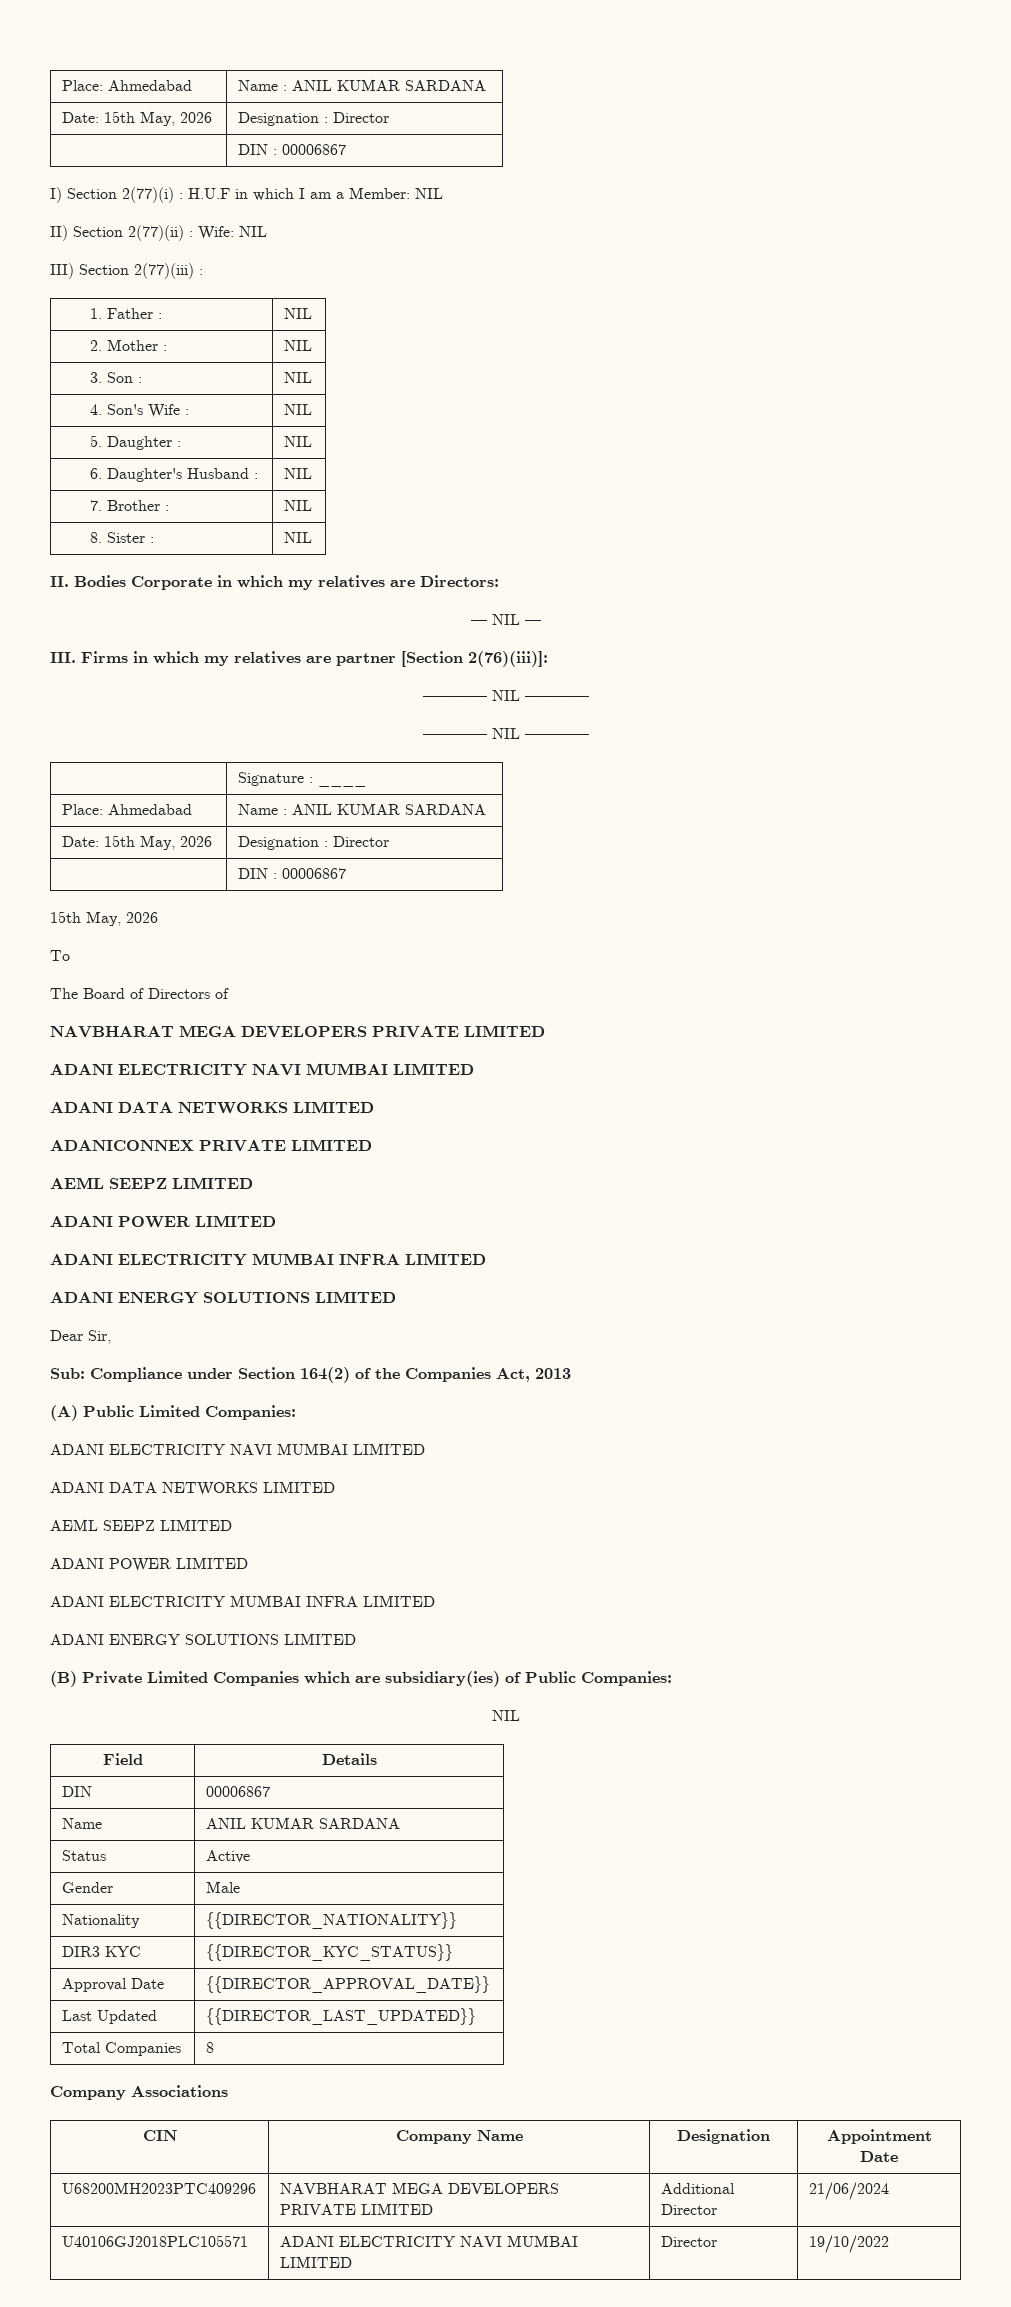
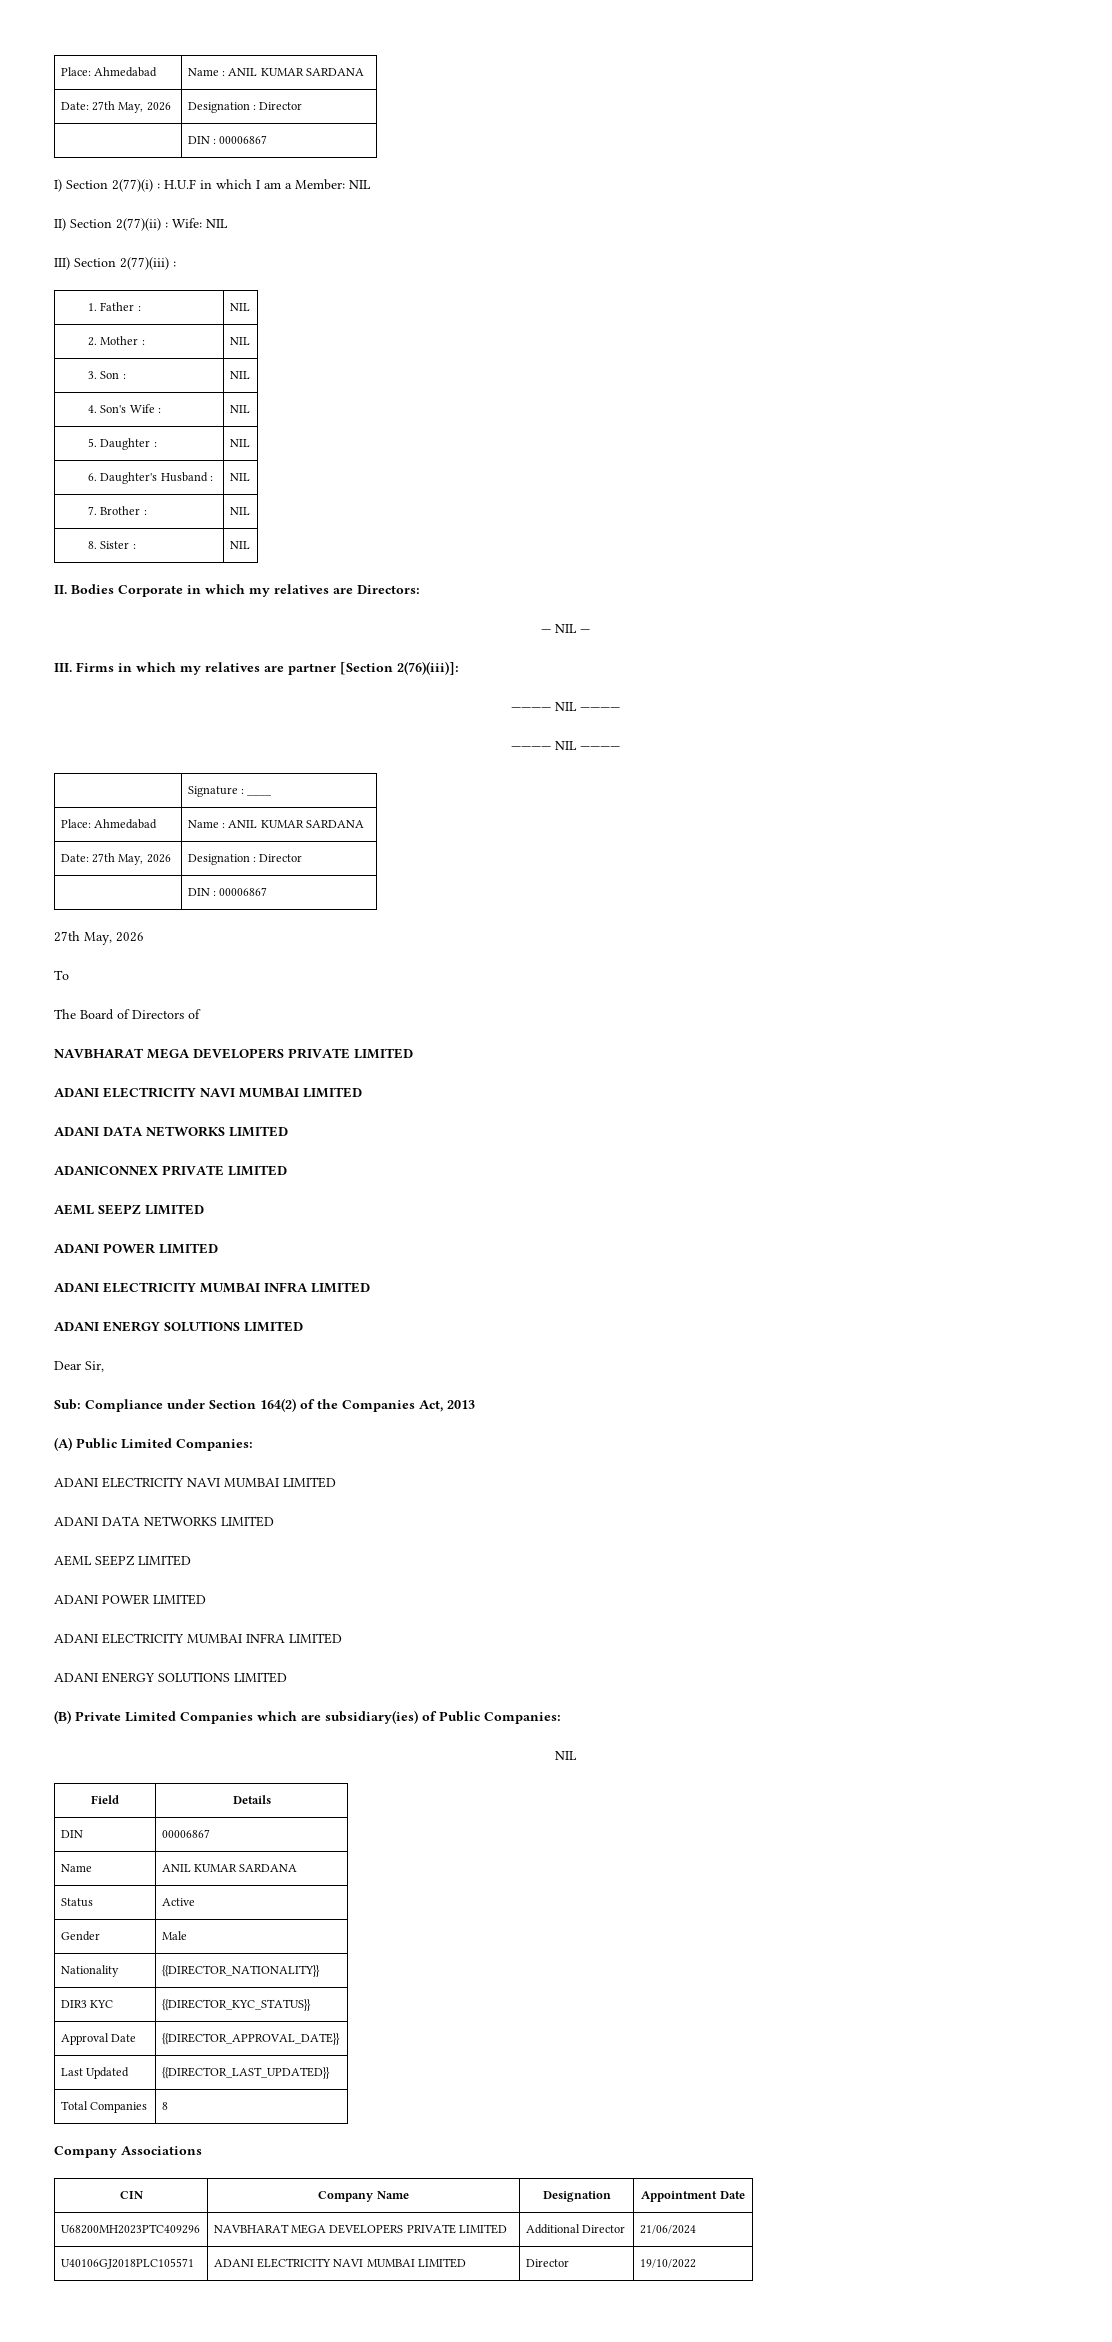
[61,80,192,91] [237,79,486,91] [61,111,135,123] Place: Ahmedabad | Name : ANIL KUMAR SARDANA // Date: 15th -> [60,67,158,77] [187,68,365,76] [60,101,116,111] Place: Ahmedabad | Name : ANIL KUMAR SARDANA // Date: 27th
[103,835,212,850] [237,836,389,850] [237,868,346,879] [50,911,81,923] 15th May, 2026 | Designation : Director // | DIN : 00006867 // 15th -> [92,853,171,865] [187,854,303,865] [187,887,268,896] [54,931,80,942] 27th May, 2026 | Designation : Director // | DIN : 00006867 // 27th

